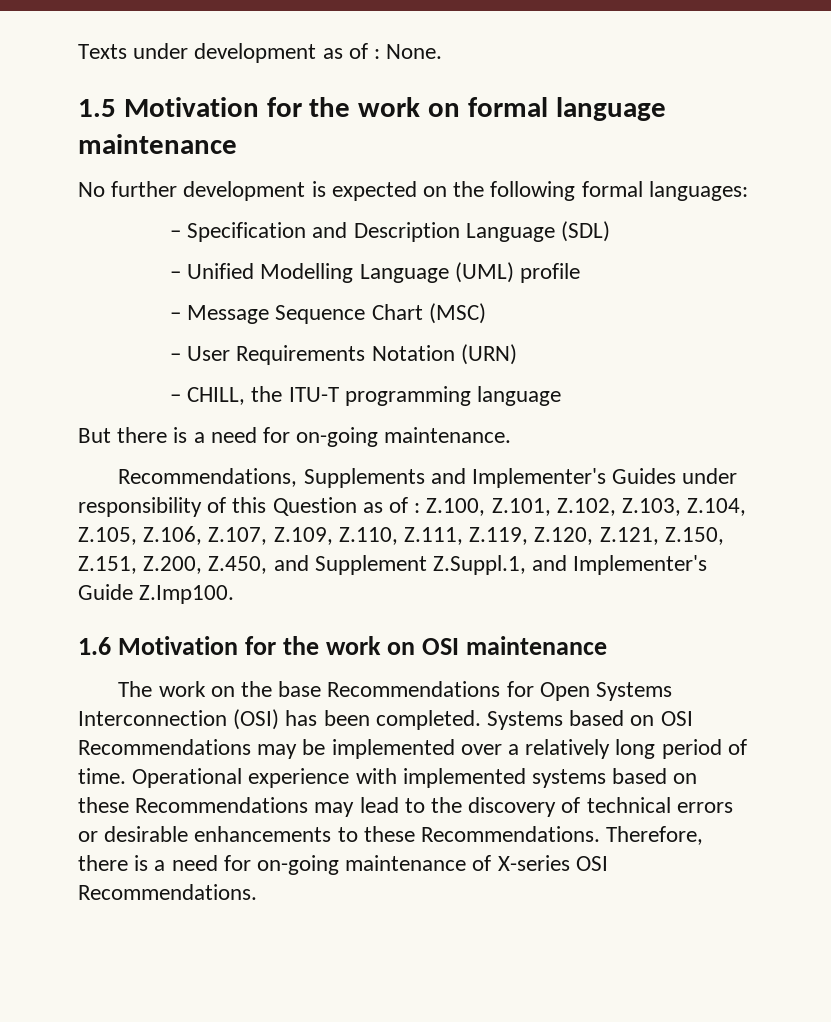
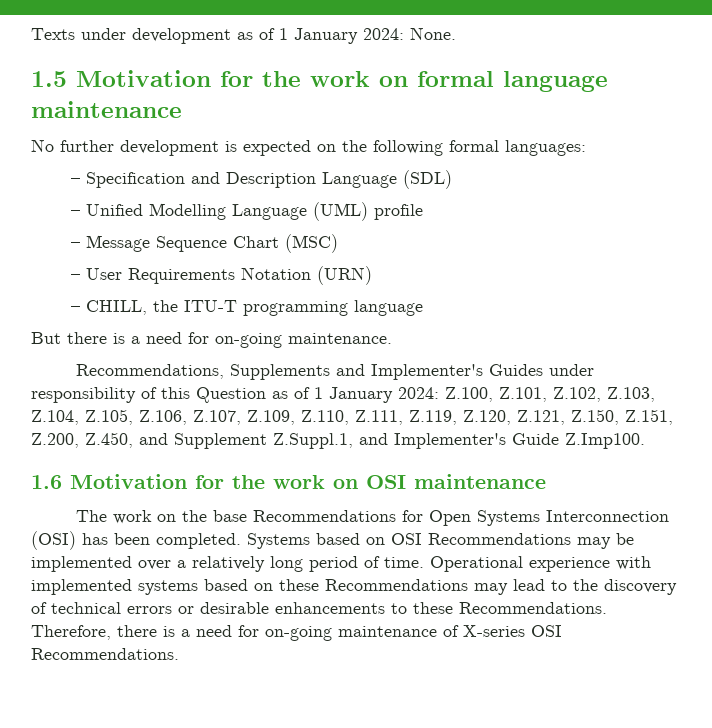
[374,49,381,59] : -> [279,28,404,44] 1 January 2024:
[414,503,421,513] : -> [314,387,439,403] 1 January 2024:

